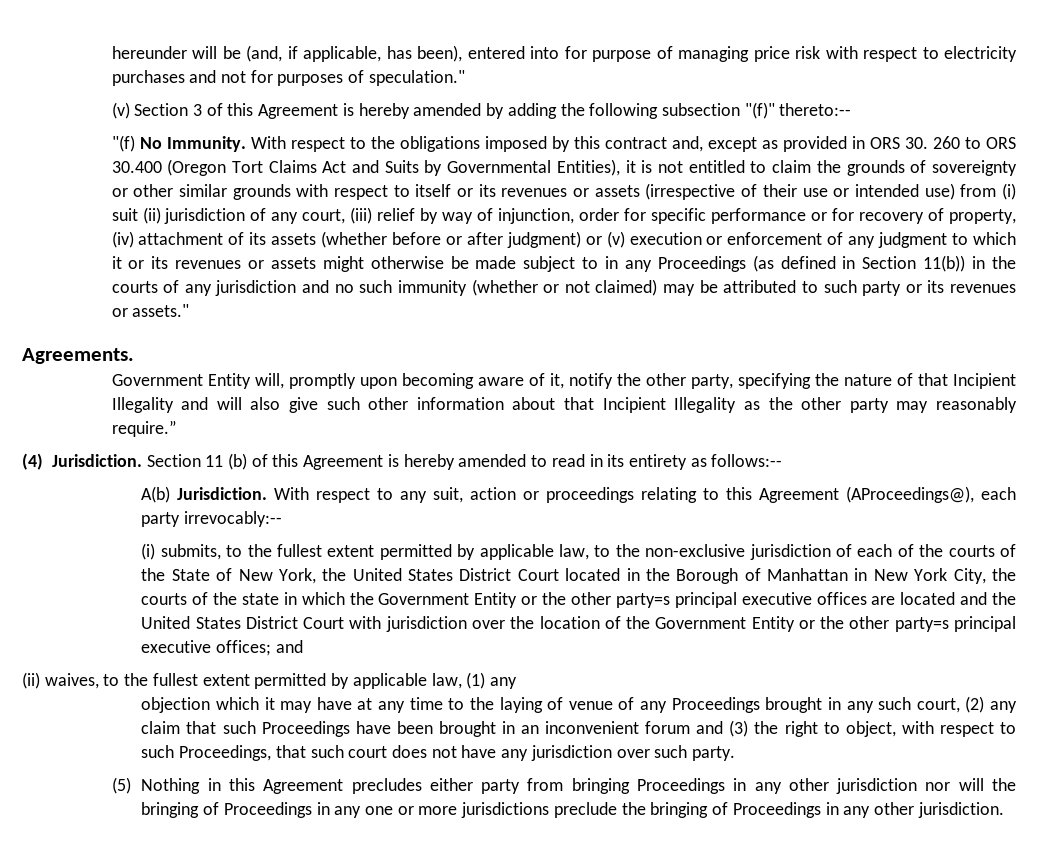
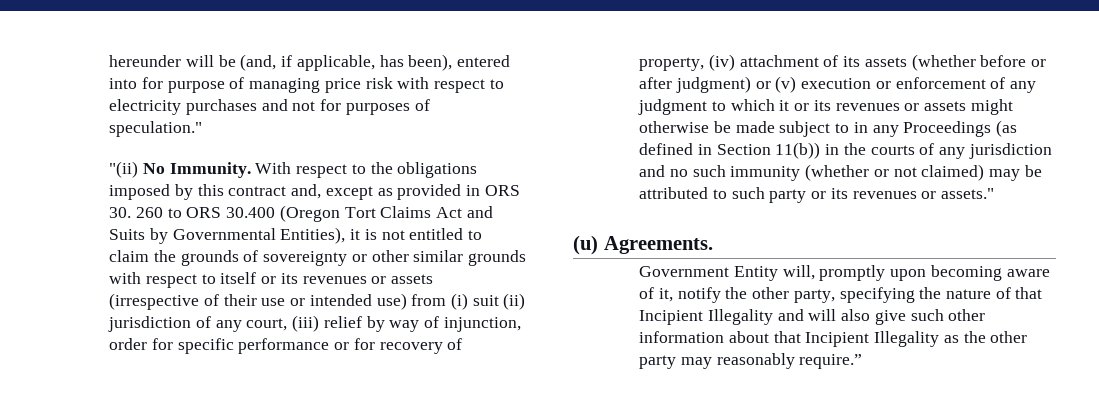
[111,102,852,119] [111,135,135,152] (v) Section 3 of this Agreement is hereby amended by adding the following subsection "(f)" thereto:-- // "(f) -> [109,161,139,178] "(ii)
(190, 310) none -> [573,235,598,255] (u)
[22,453,783,470] [141,486,1016,503] [141,511,283,527] [141,543,1017,560] [141,568,1017,584] [141,592,1016,608] [141,616,1017,632] [141,640,303,656] [22,672,517,689] [141,696,1017,713] [141,720,1016,737] [141,745,736,761] [111,777,1016,794] [141,802,1004,818] // (4) Jurisdiction. Section 11 (b) of this Agreement is hereby amended to read in its entirety as follows:-- // A(b) Jurisdiction. With respect to any suit, action or proceedings relating to this Agreement (AProceedings@), each party irrevocably:-- // (i) submits, to the fullest extent permitted by applicable law, to the non-exclusive jurisdiction of each of the courts of the State of New York, the United States District Court located in the Borough of Manhattan in New York City, the courts of the state in which the Government Entity or the other party=s principal executive offices are located and the United States District Court with jurisdiction over the location of the Government Entity or the other party=s principal executive offices; and // (ii) waives, to the fullest extent permitted by applicable law, (1) any // objection which it may have at any time to the laying of venue of any Proceedings brought in any such court, (2) any claim that such Proceedings have been brought in an inconvenient forum and (3) the right to object, with respect to such Proceedings, that such court does not have any jurisdiction over such party. // (5) Nothing in this Agreement precludes either party from bringing Proceedings in any other jurisdiction nor will the bringing of Proceedings in any one or more jurisdictions preclude the bringing of Proceedings in any other jurisdiction. -> (863, 361) none

